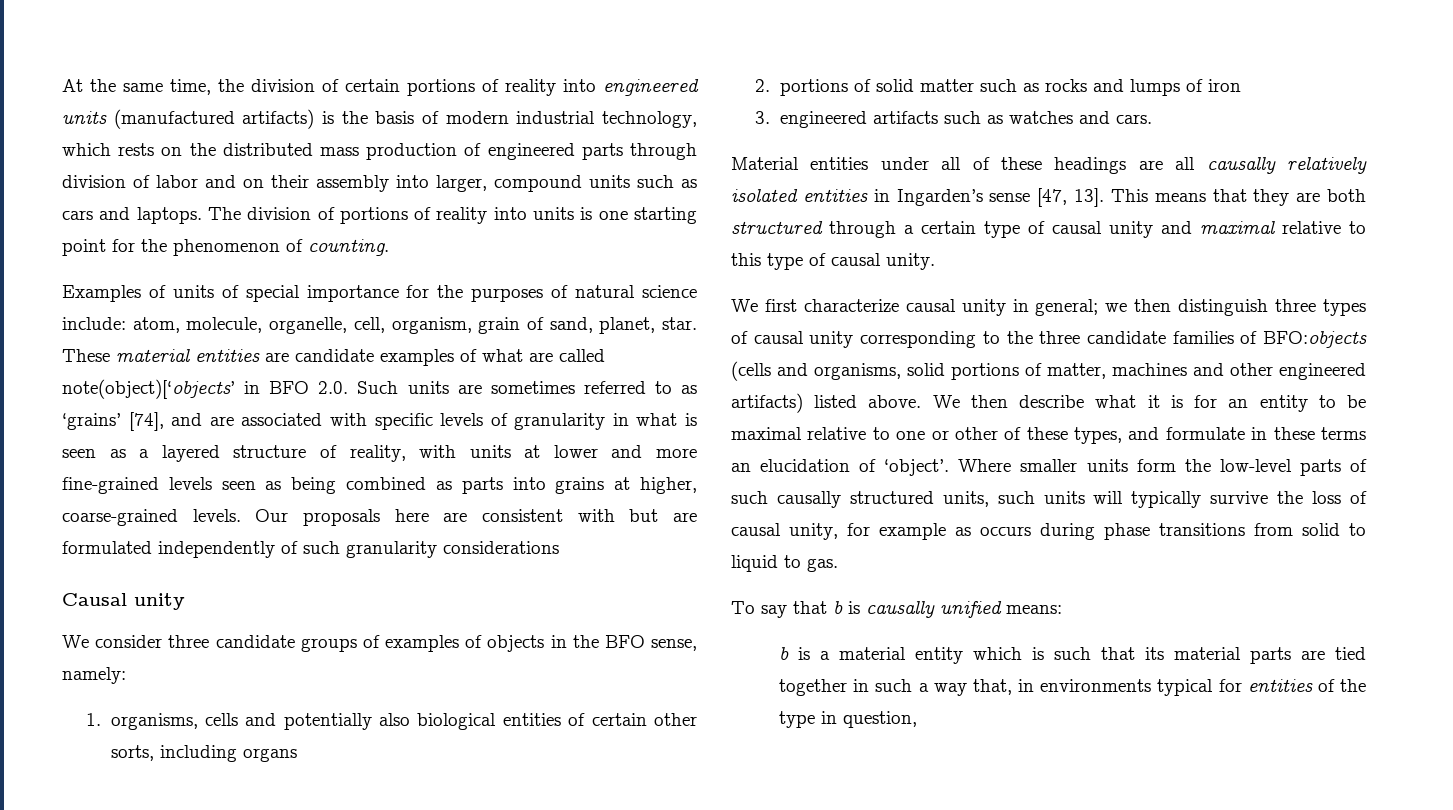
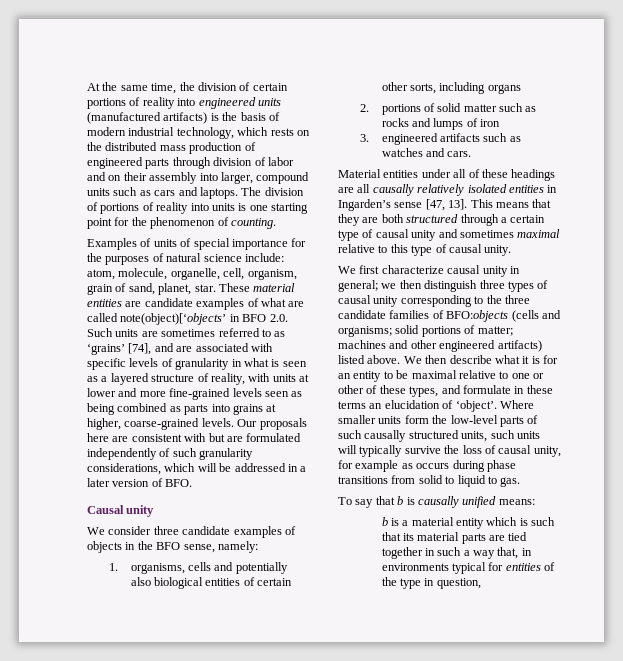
[443,541,559,554] considerations -> [87,463,307,475] [87,478,193,487] considerations, which will be addressed in a later version of BFO.
[300,635,380,652] groups of -> (231, 530) none
(1192, 227) none -> [459,230,514,238] sometimes
[814,363,901,380] organisms, -> [338,326,392,337] organisms;
[1047,363,1106,379] matter, -> [477,326,513,336] matter;

